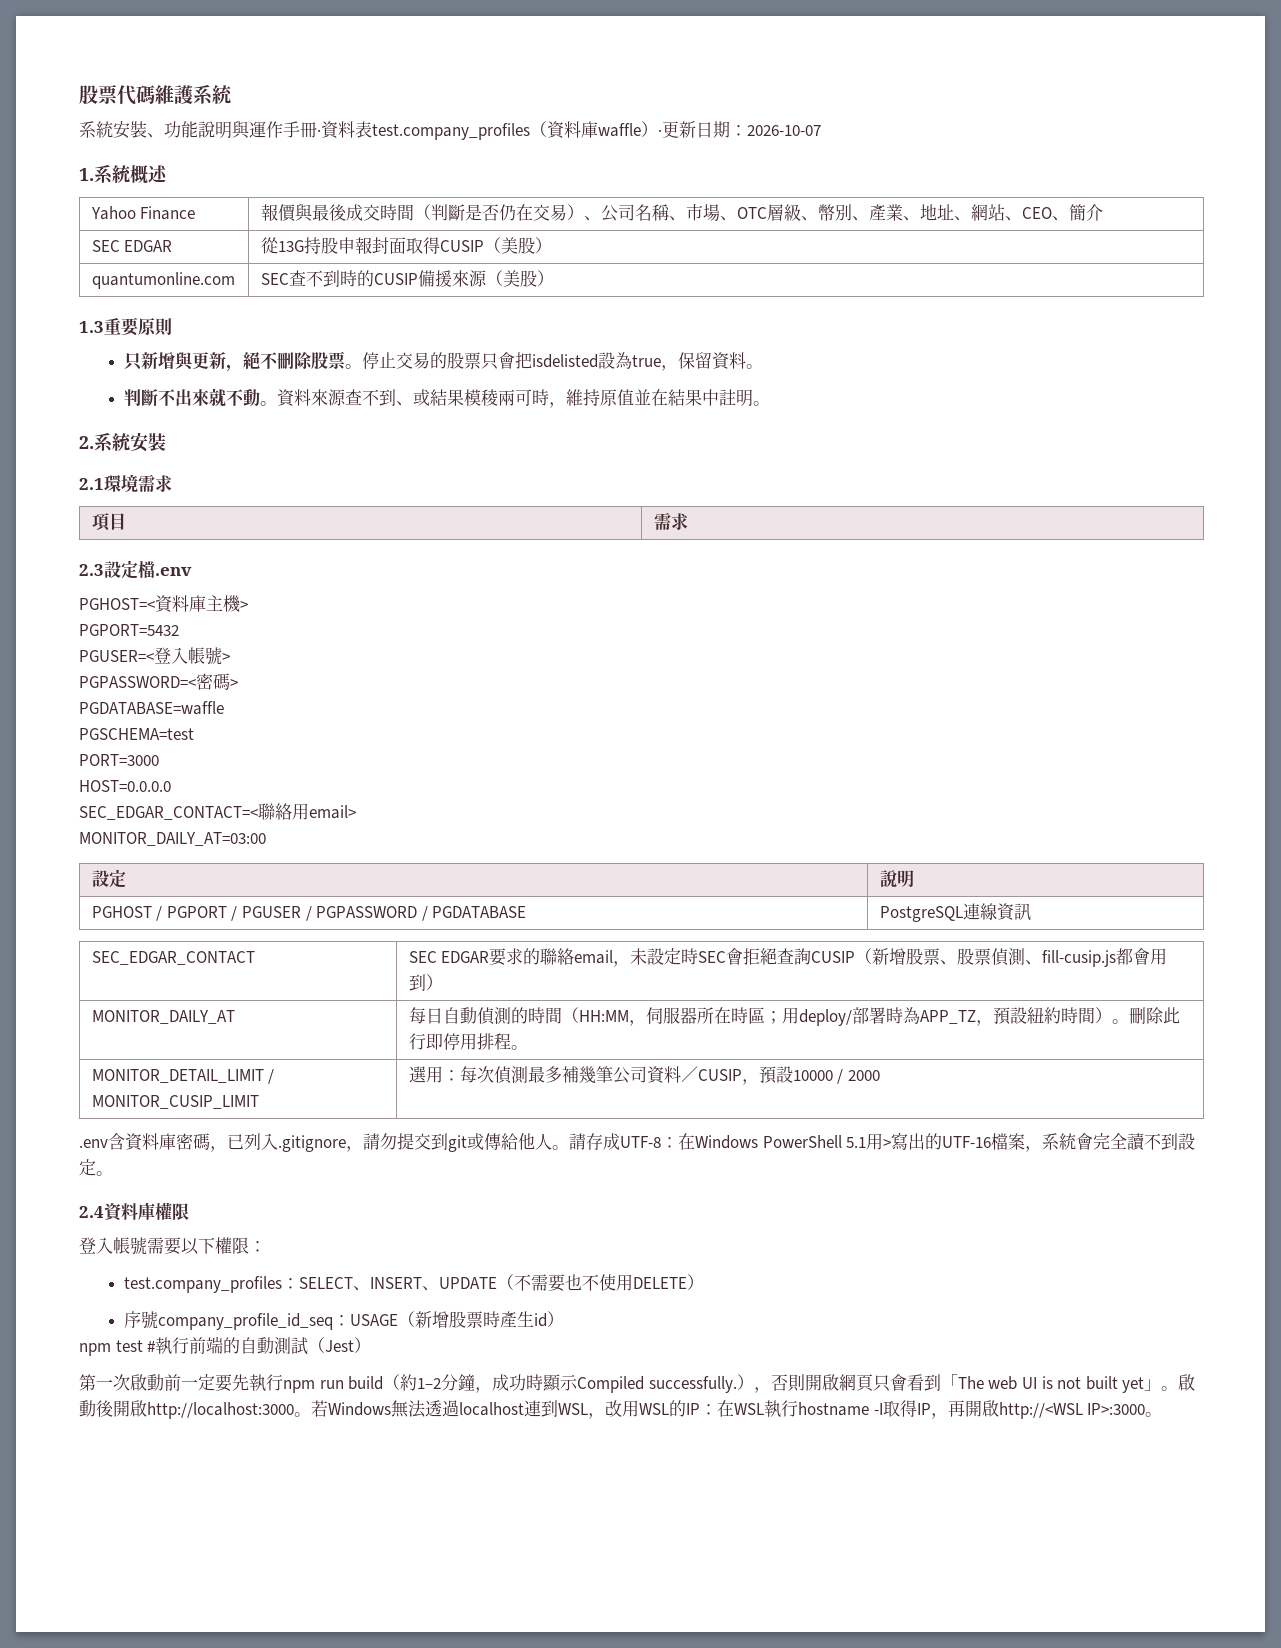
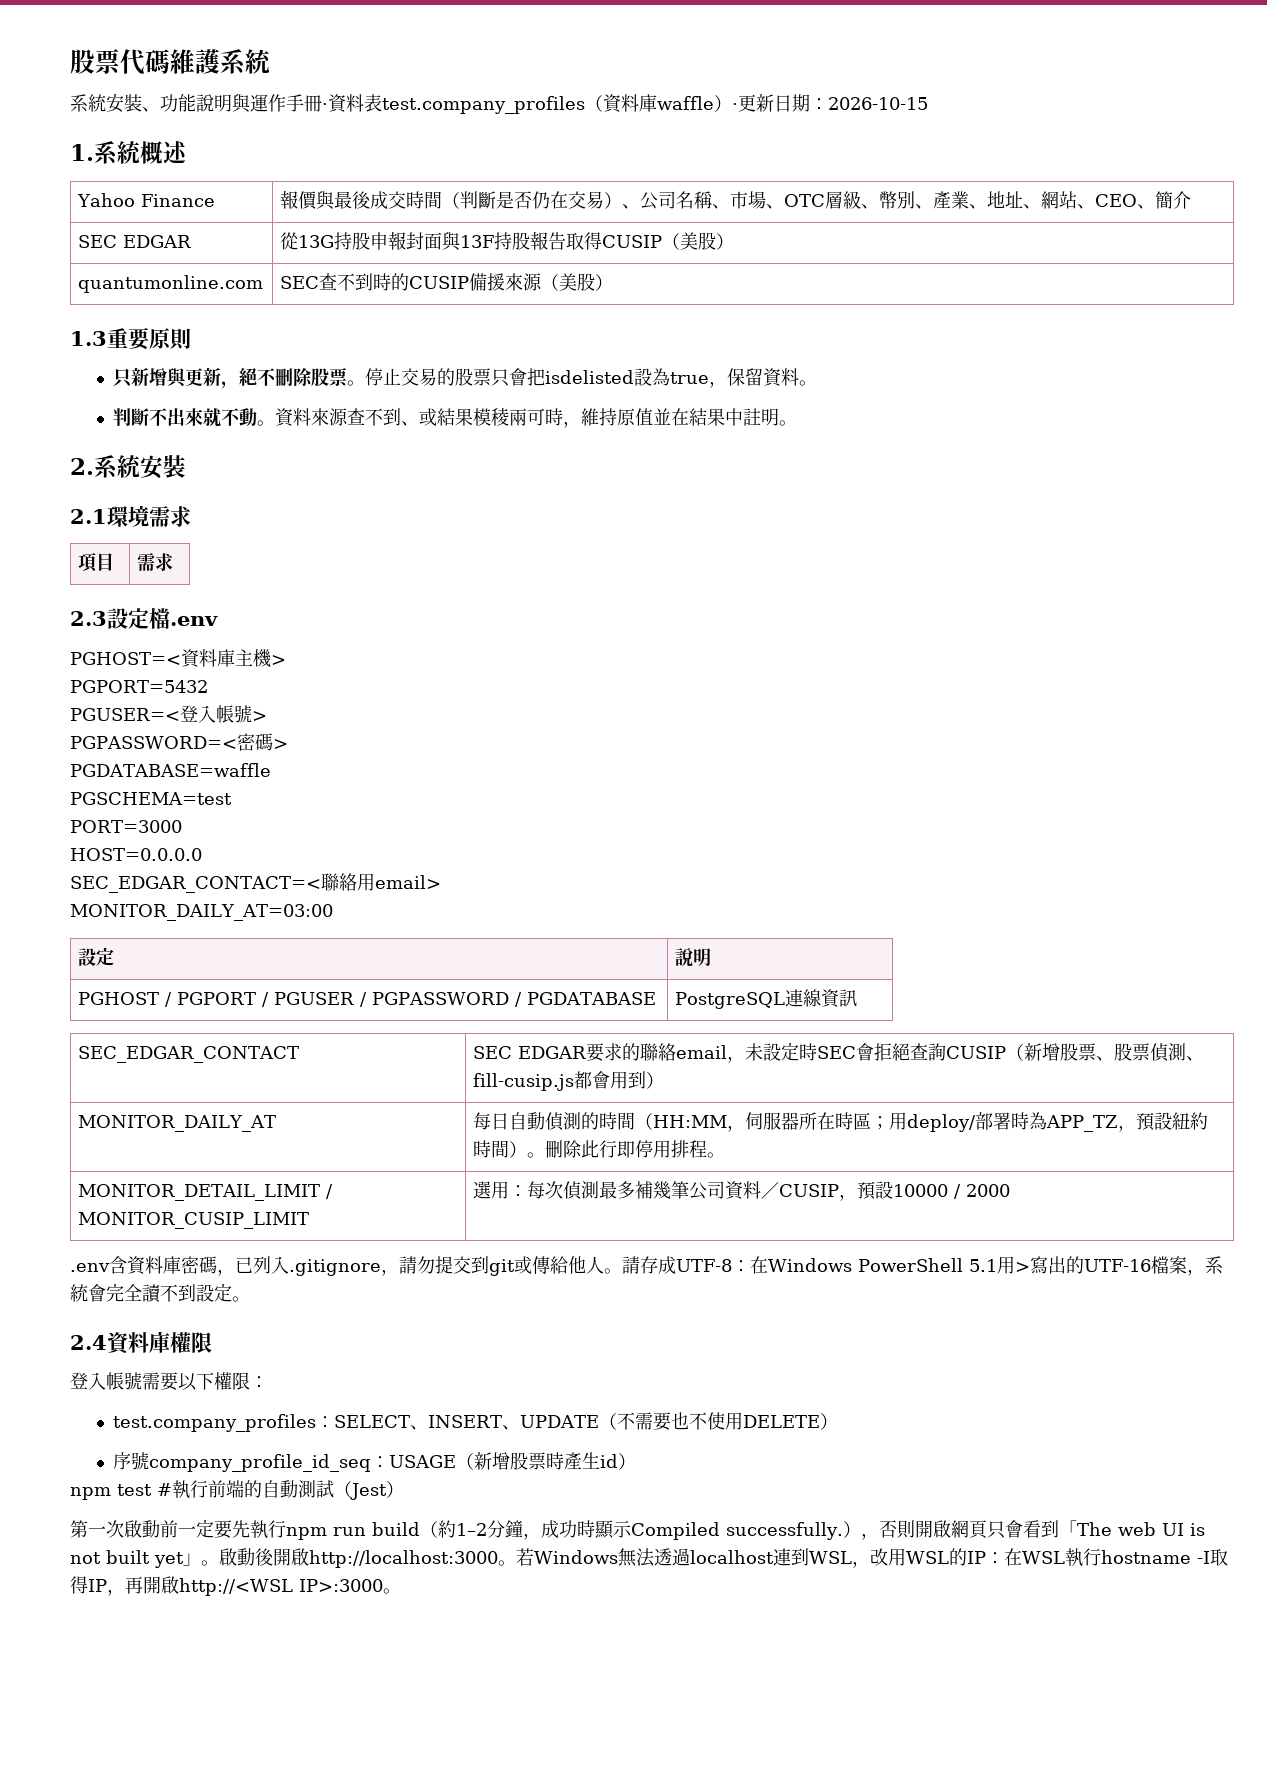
[747,125,821,136] 2026-10-07 -> [828,97,928,110] 2026-10-15
(406, 245) none -> [442,231,567,251] 與13F持股報告

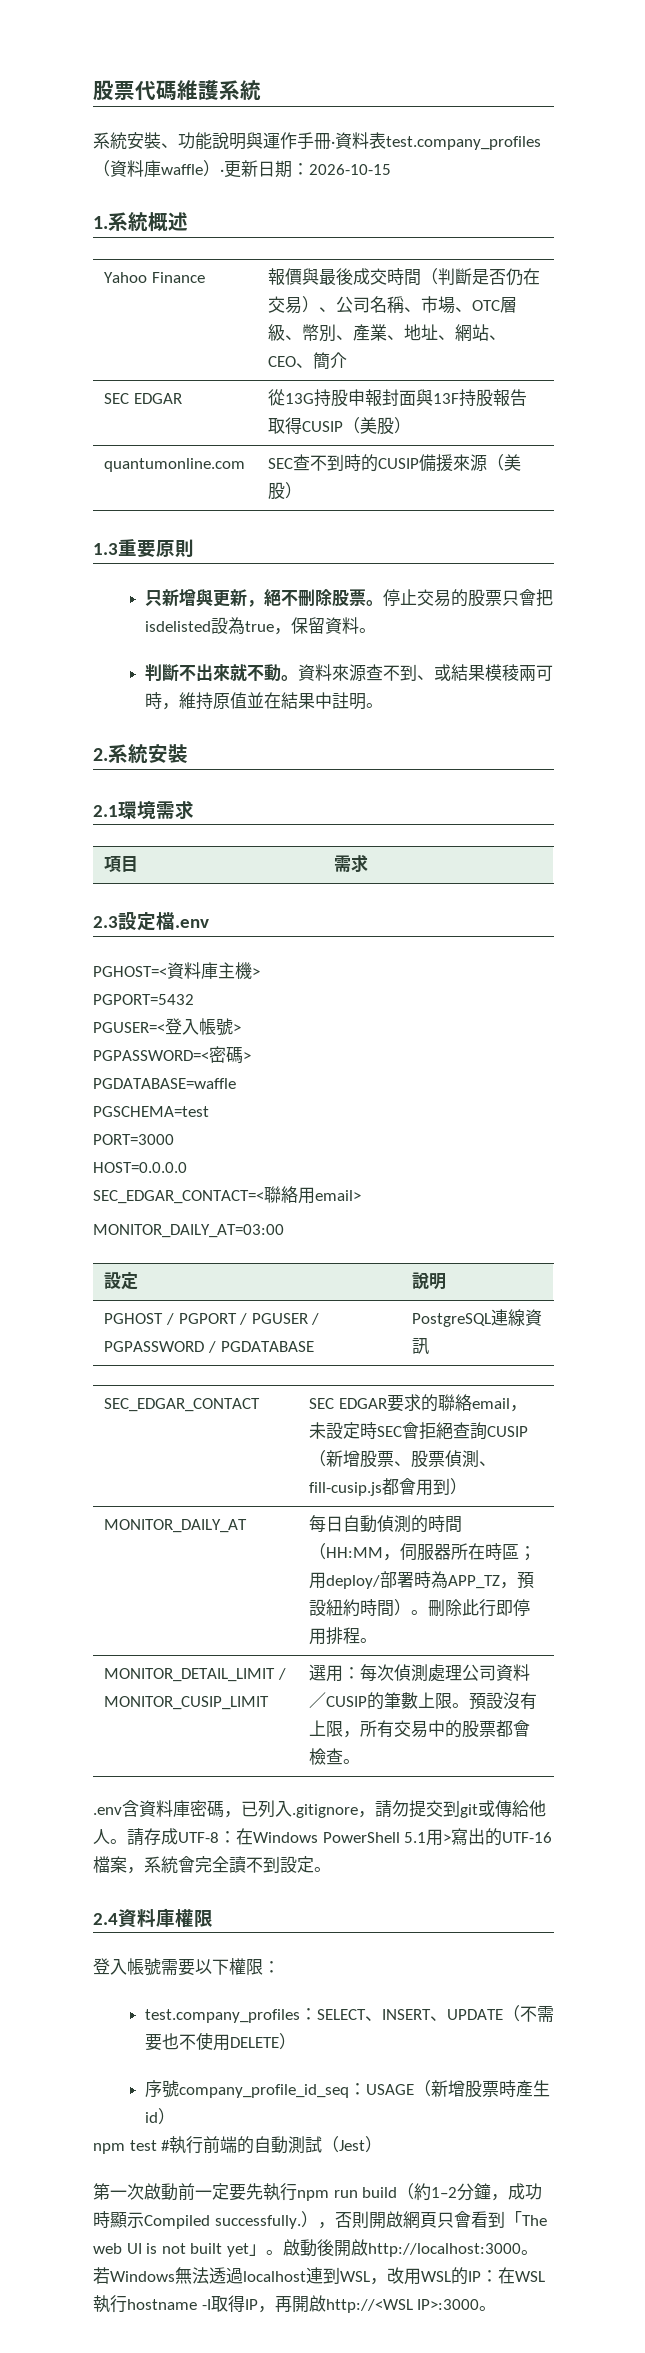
[599,1181,690,1199] 最多補幾筆 -> [428,1664,463,1682] 處理
[839,1181,1011,1201] ，預設10000 / 2000 -> [367,1692,538,1710] [309,1720,531,1738] [309,1748,361,1765] 的筆數上限。預設沒有上限，所有交易中的股票都會檢查。

